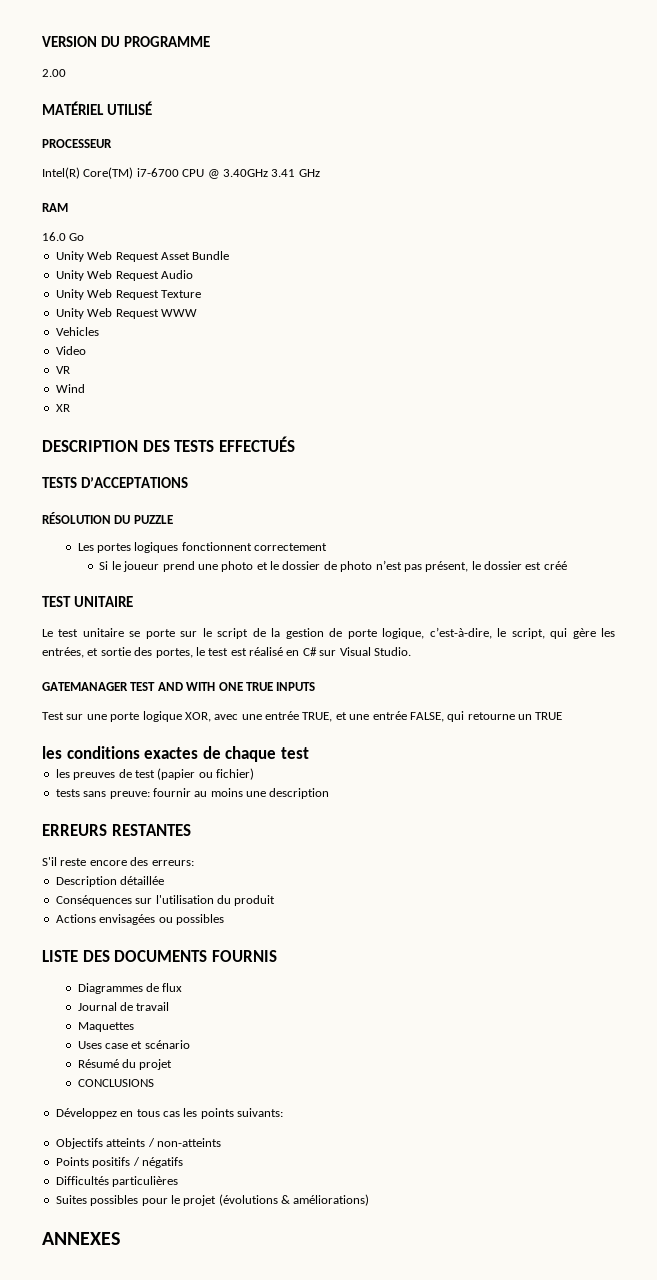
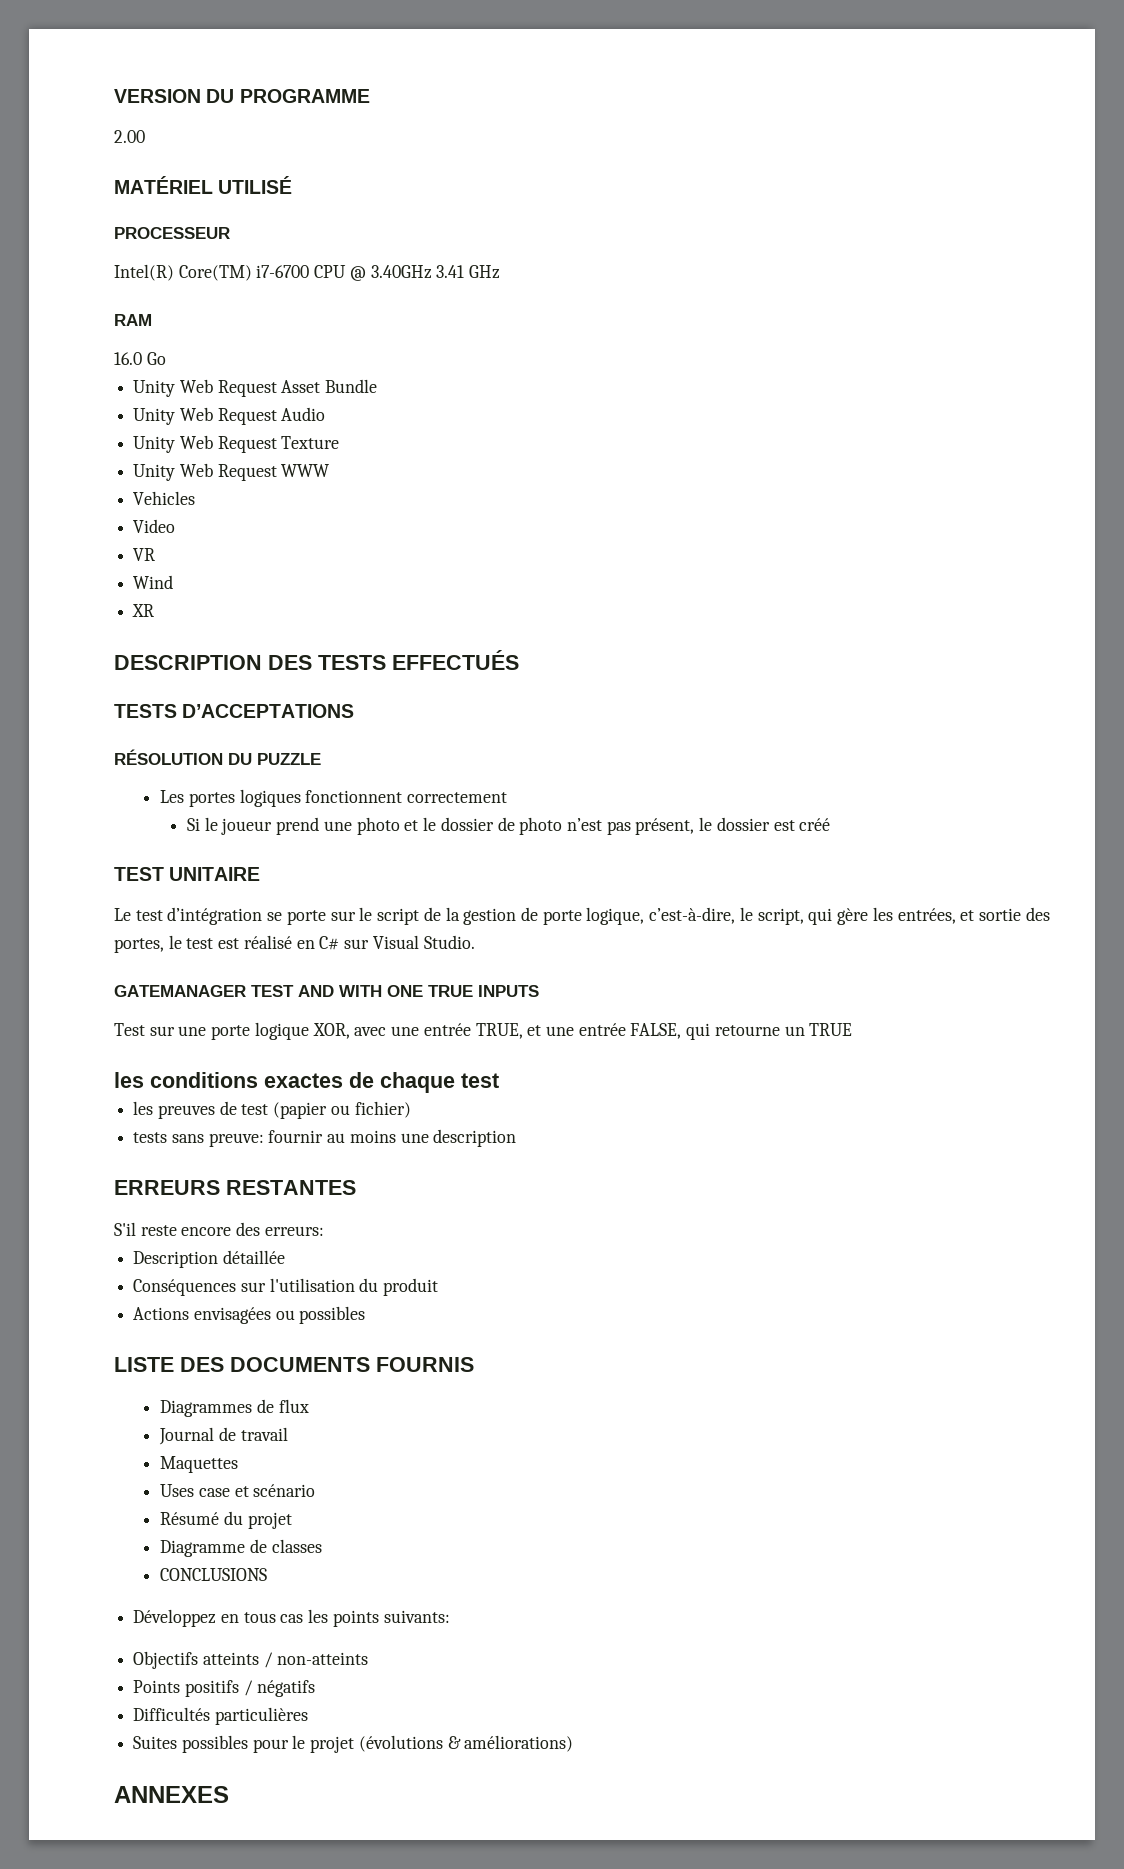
[82,628,124,637] unitaire -> [167,907,263,925] d’intégration
(173, 1064) none -> [160,1539,322,1557] // Diagramme de classes

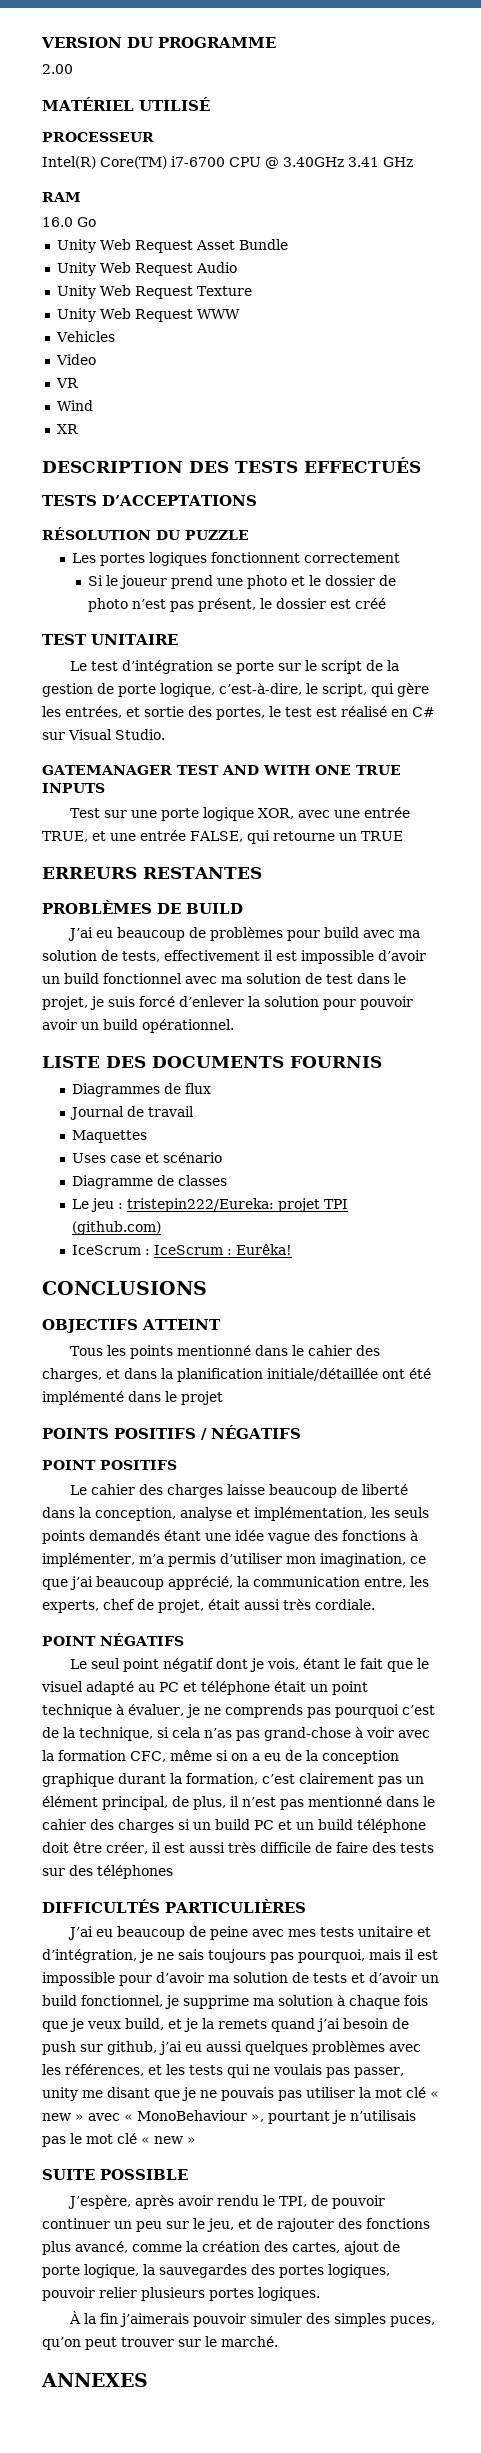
[114,1072,499,1093] [133,1101,411,1119] [133,1129,517,1147] [114,1180,356,1195] [114,1222,324,1236] [133,1250,285,1268] [133,1278,439,1296] [133,1306,366,1324] les conditions exactes de chaque test // les preuves de test (papier ou fichier) // tests sans preuve: fournir au moins une description // ERREURS RESTANTES // S'il reste encore des erreurs: // Description détaillée // Conséquences sur l'utilisation du produit // Actions envisagées ou possibles -> [42,867,262,879] [42,900,243,914] [68,927,421,941] [42,950,426,964] [42,973,406,984] [42,996,413,1010] [42,1019,234,1033] ERREURS RESTANTES // PROBLÈMES DE BUILD // J’ai eu beaucoup de problèmes pour build avec ma solution de tests, effectivement il est impossible d’avoir un build fonctionnel avec ma solution de test dans le projet, je suis forcé d’enlever la solution pour pouvoir avoir un build opérationnel.
[160,1511,292,1529] // Résumé du projet -> (223, 1157) none
[160,1568,268,1581] [133,1609,450,1627] [133,1651,369,1669] [133,1680,316,1697] [133,1707,308,1725] [133,1735,574,1753] CONCLUSIONS // Développez en tous cas les points suivants: // Objectifs atteints / non-atteints // Points positifs / négatifs // Difficultés particulières // Suites possibles pour le projet (évolutions & améliorations) -> [72,1198,349,1212] [72,1221,162,1235] [72,1244,293,1255] [42,1281,207,1295] [42,1319,221,1333] [70,1345,381,1359] [42,1368,431,1382] [42,1391,223,1405] [42,1425,301,1440] [42,1460,177,1470] [70,1484,409,1498] [42,1507,429,1521] [42,1530,418,1544] [42,1553,426,1567] [42,1576,429,1590] [42,1599,375,1613] [42,1633,184,1646] [70,1658,430,1672] [41,1681,368,1695] [42,1704,435,1718] [42,1727,430,1741] [42,1750,399,1764] [42,1773,424,1787] [42,1796,435,1810] [42,1819,426,1833] [42,1842,434,1854] [42,1865,173,1879] [42,1899,306,1913] [68,1926,432,1940] [42,1949,438,1963] [42,1972,439,1986] [42,1995,428,2009] [42,2018,409,2032] [42,2041,421,2055] [42,2064,404,2078] [42,2087,439,2101] [42,2110,416,2124] [42,2133,196,2147] [42,2169,188,2180] [68,2195,386,2209] [42,2218,430,2232] [42,2241,400,2255] [42,2264,390,2278] [42,2287,320,2301] [69,2311,436,2327] [42,2336,278,2350] Le jeu : tristepin222/Eureka: projet TPI (github.com) // IceScrum : IceScrum : Eurêka! // CONCLUSIONS // OBJECTIFS ATTEINT // Tous les points mentionné dans le cahier des charges, et dans la planification initiale/détaillée ont été implémenté dans le projet // POINTS POSITIFS / NÉGATIFS // POINT POSITIFS // Le cahier des charges laisse beaucoup de liberté dans la conception, analyse et implémentation, les seuls points demandés étant une idée vague des fonctions à implémenter, m’a permis d’utiliser mon imagination, ce que j’ai beaucoup apprécié, la communication entre, les experts, chef de projet, était aussi très cordiale. // POINT NÉGATIFS // Le seul point négatif dont je vois, étant le fait que le visuel adapté au PC et téléphone était un point technique à évaluer, je ne comprends pas pourquoi c’est de la technique, si cela n’as pas grand-chose à voir avec la formation CFC, même si on a eu de la conception graphique durant la formation, c’est clairement pas un élément principal, de plus, il n’est pas mentionné dans le cahier des charges si un build PC et un build téléphone doit être créer, il est aussi très difficile de faire des tests sur des téléphones // DIFFICULTÉS PARTICULIÈRES // J’ai eu beaucoup de peine avec mes tests unitaire et d’intégration, je ne sais toujours pas pourquoi, mais il est impossible pour d’avoir ma solution de tests et d’avoir un build fonctionnel, je supprime ma solution à chaque fois que je veux build, et je la remets quand j’ai besoin de push sur github, j’ai eu aussi quelques problèmes avec les références, et les tests qui ne voulais pas passer, unity me disant que je ne pouvais pas utiliser la mot clé « new » avec « MonoBehaviour », pourtant je n’utilisais pas le mot clé « new » // SUITE POSSIBLE // J’espère, après avoir rendu le TPI, de pouvoir continuer un peu sur le jeu, et de rajouter des fonctions plus avancé, comme la création des cartes, ajout de porte logique, la sauvegardes des portes logiques, pouvoir relier plusieurs portes logiques. // À la fin j’aimerais pouvoir simuler des simples puces, qu’on peut trouver sur le marché.

